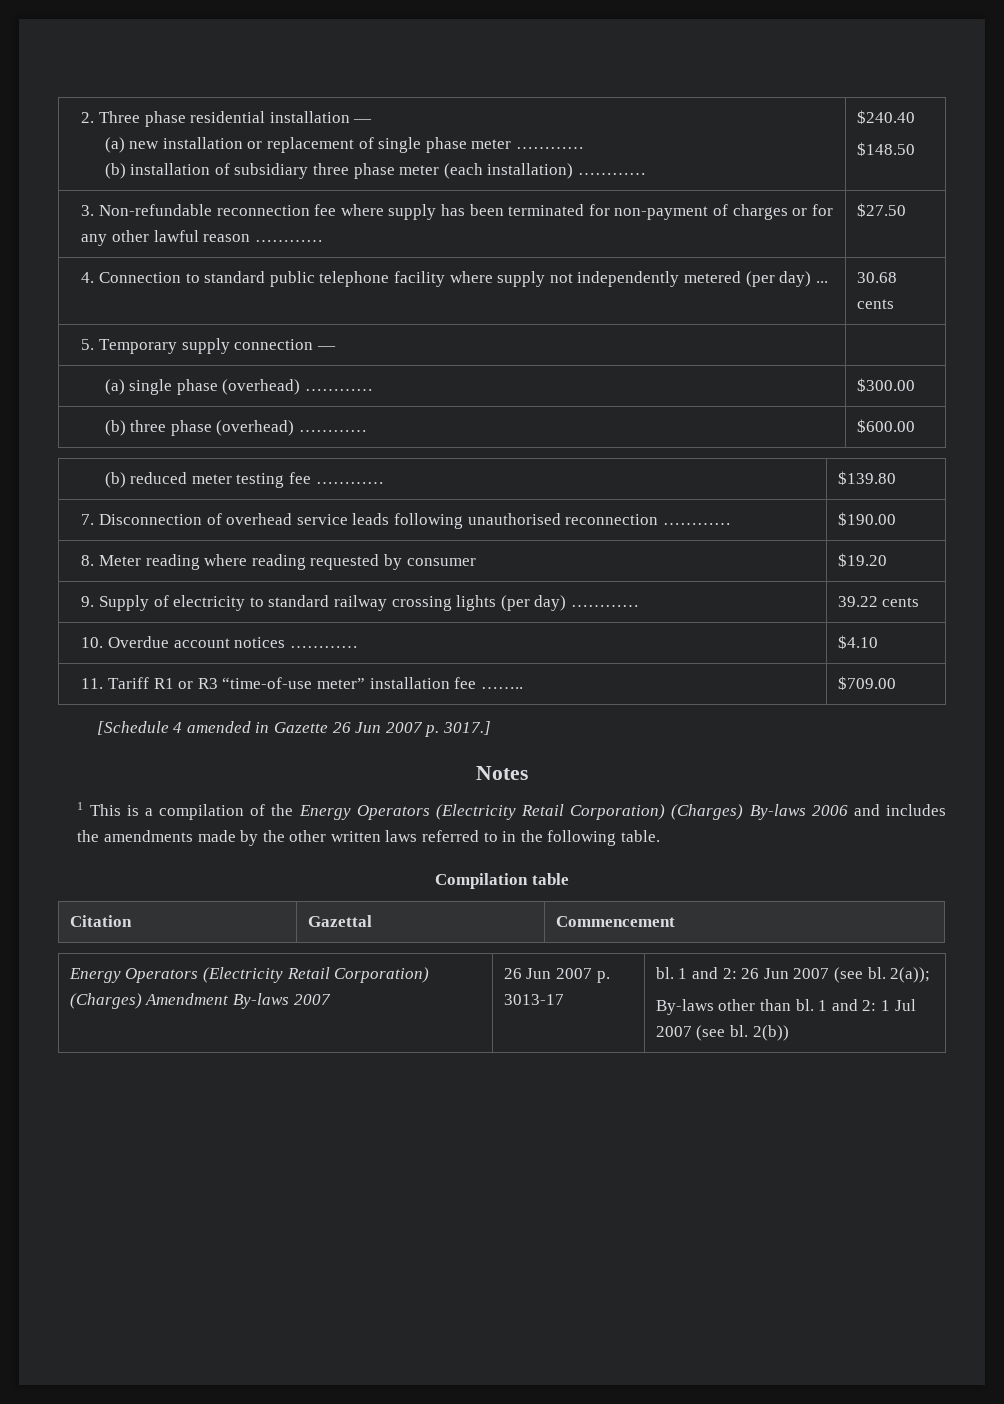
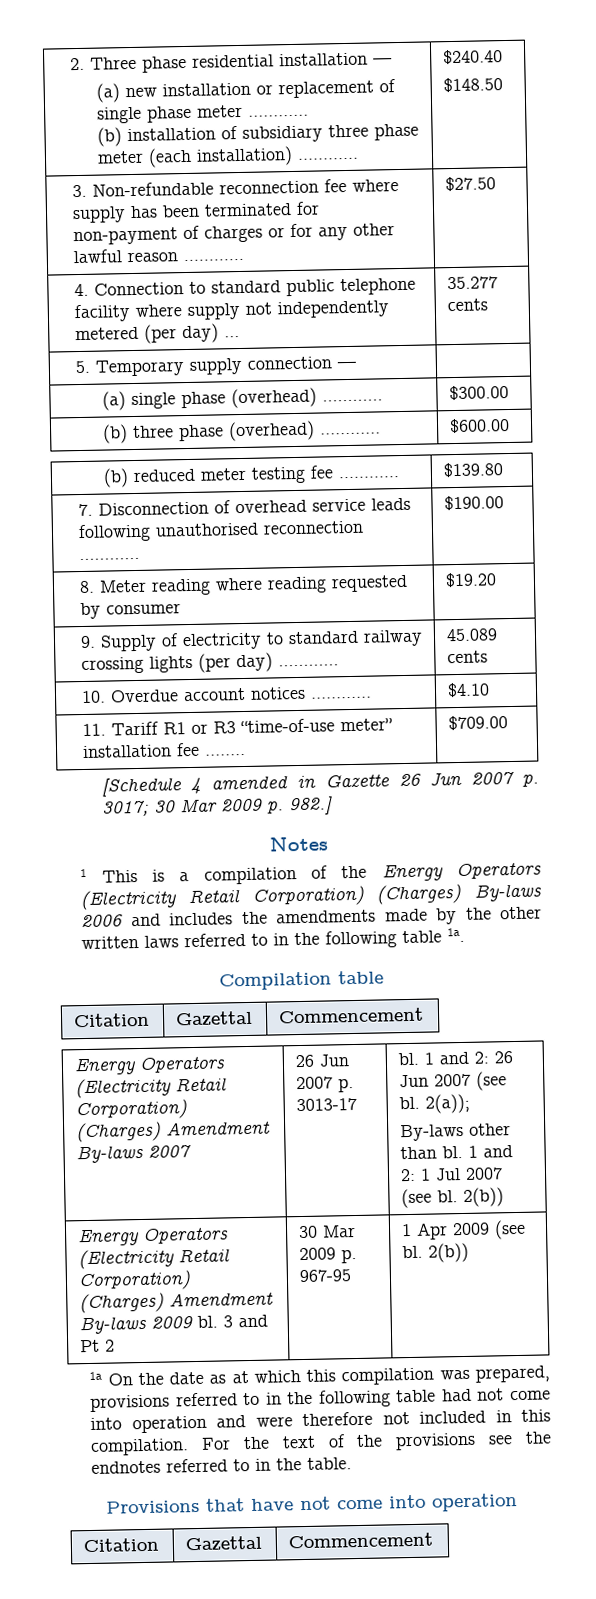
[856,272,897,283] 30.68 -> [447,276,499,290] 35.277
[837,596,878,607] 39.22 -> [446,628,499,642] 45.089
[442,721,491,735] 3017.] -> [101,796,333,817] 3017; 30 Mar 2009 p. 982.]
[621,830,661,842] table. -> [402,927,466,944] table 1a.
(789, 1033) none -> [78,1227,230,1247] [78,1248,231,1270] [78,1270,192,1292] [79,1291,275,1314] [79,1314,269,1335] [80,1339,116,1353] [298,1224,357,1239] [299,1247,358,1264] [299,1269,353,1283] [401,1219,527,1240] [402,1242,470,1263] [89,1365,551,1386] [90,1388,551,1412] [90,1409,551,1434] [90,1431,552,1456] [91,1457,353,1474] [105,1493,518,1514] [83,1537,161,1553] [185,1535,264,1553] [288,1532,434,1549] // Energy Operators (Electricity Retail Corporation) (Charges) Amendment By-laws 2009 bl. 3 and Pt 2 | 30 Mar 2009 p. 967-95 | 1 Apr 2009 (see bl. 2(b)) // 1a On the date as at which this compilation was prepared, provisions referred to in the following table had not come into operation and were therefore not included in this compilation. For the text of the provisions see the endnotes referred to in the table. // Provisions that have not come into operation // Citation | Gazettal | Commencement

